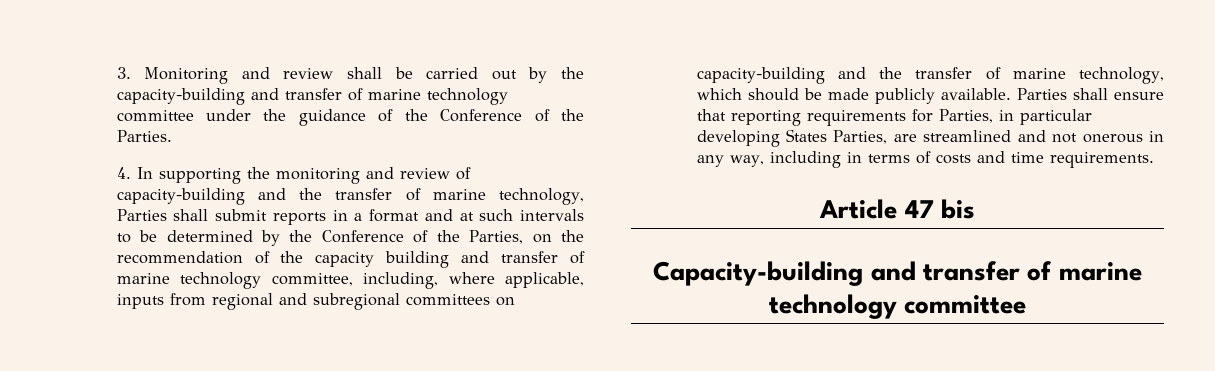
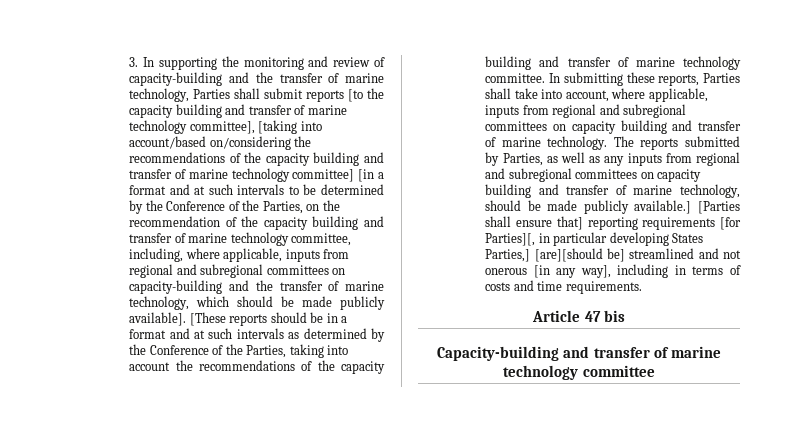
[144,67,584,84] [116,88,508,105] [116,109,584,126] [116,130,172,142] [116,167,131,179] Monitoring and review shall be carried out by the capacity-building and transfer of marine technology committee under the guidance of the Conference of the Parties. // 4. -> (139, 62) none
[332,210,348,221] in -> [348,88,384,102] [129,104,347,118] [129,120,322,134] [129,136,312,150] [129,152,384,166] [129,168,375,182] [to the capacity building and transfer of marine technology committee], [taking into account/based on/considering the recommendations of the capacity building and transfer of marine technology committee] [in
[940,88,1164,100] [696,109,993,126] available. Parties shall ensure that reporting requirements for Parties, -> [129,312,348,326] [129,328,386,342] [129,344,349,358] [129,360,385,374] [485,56,741,70] [485,72,740,86] [485,88,708,102] [485,104,687,118] [485,120,741,134] [485,136,740,150] [485,152,740,166] [485,168,702,182] [485,184,740,198] [485,200,740,214] [485,216,741,230] [485,233,536,246] available]. [These reports should be in a format and at such intervals as determined by the Conference of the Parties, taking into account the recommendations of the capacity building and transfer of marine technology committee. In submitting these reports, Parties shall take into account, where applicable, inputs from regional and subregional committees on capacity building and transfer of marine technology. The reports submitted by Parties, as well as any inputs from regional and subregional committees on capacity building and transfer of marine technology, should be made publicly available.] [Parties shall ensure that] reporting requirements [for Parties][,
[833,130,917,144] Parties, are -> [485,248,625,262] Parties,] [are][should be]
[1149,131,1164,142] [696,155,764,167] in any way, -> [533,265,611,278] [in any way],

